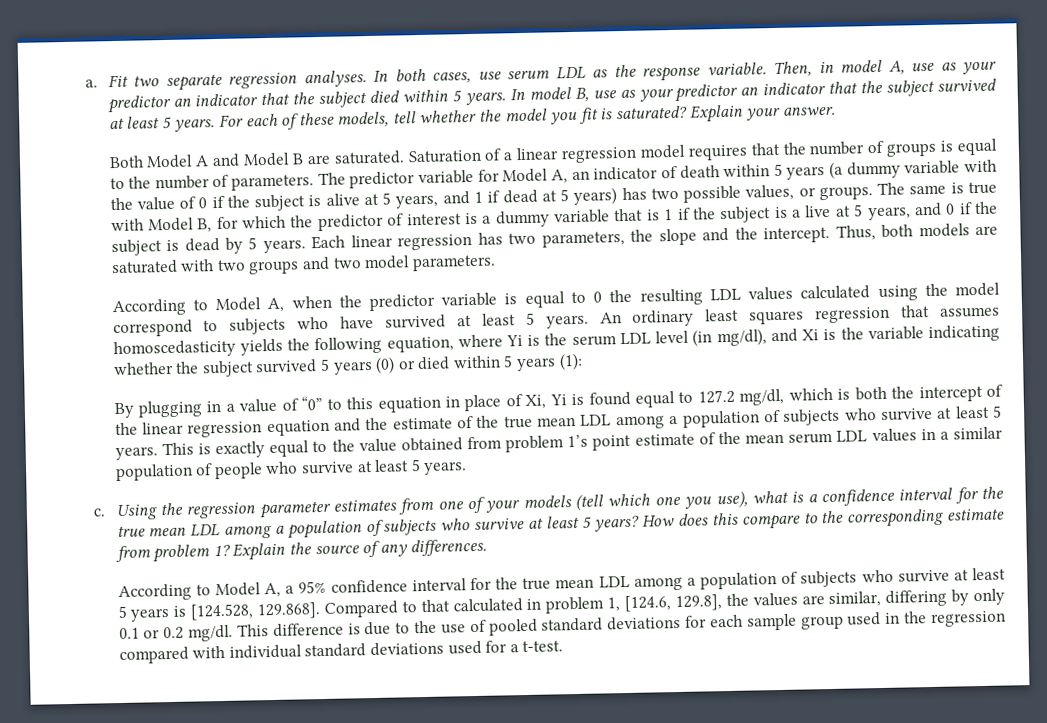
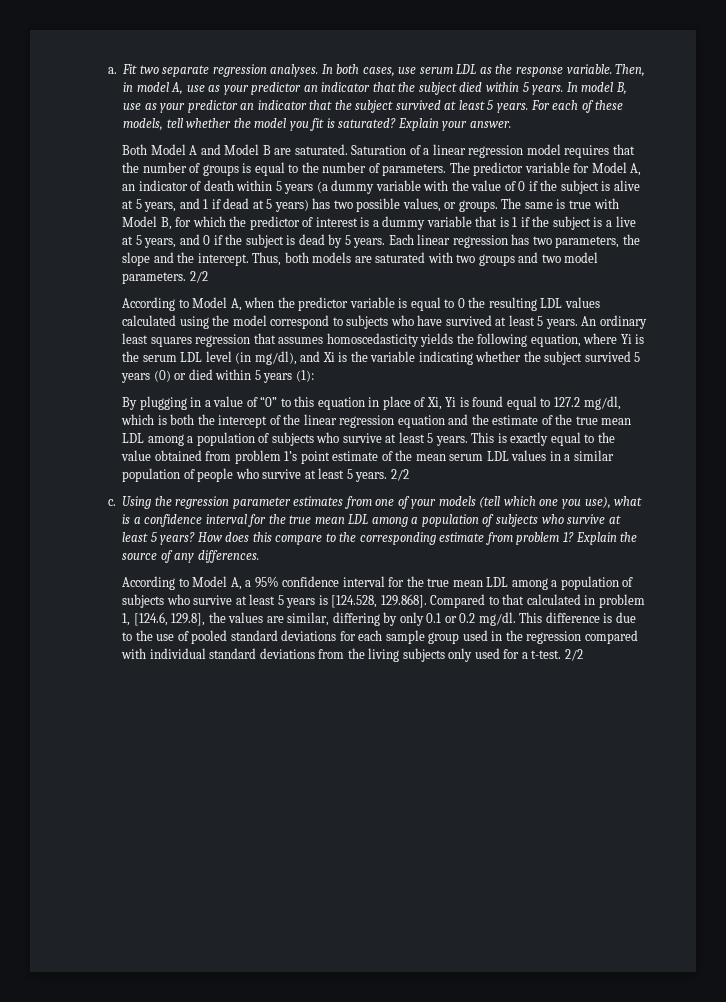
(496, 263) none -> [189,271,208,283] 2/2
(468, 468) none -> [390,469,409,481] 2/2
(444, 649) none -> [318,648,473,662] from the living subjects only
(564, 646) none -> [564,649,583,661] 2/2

